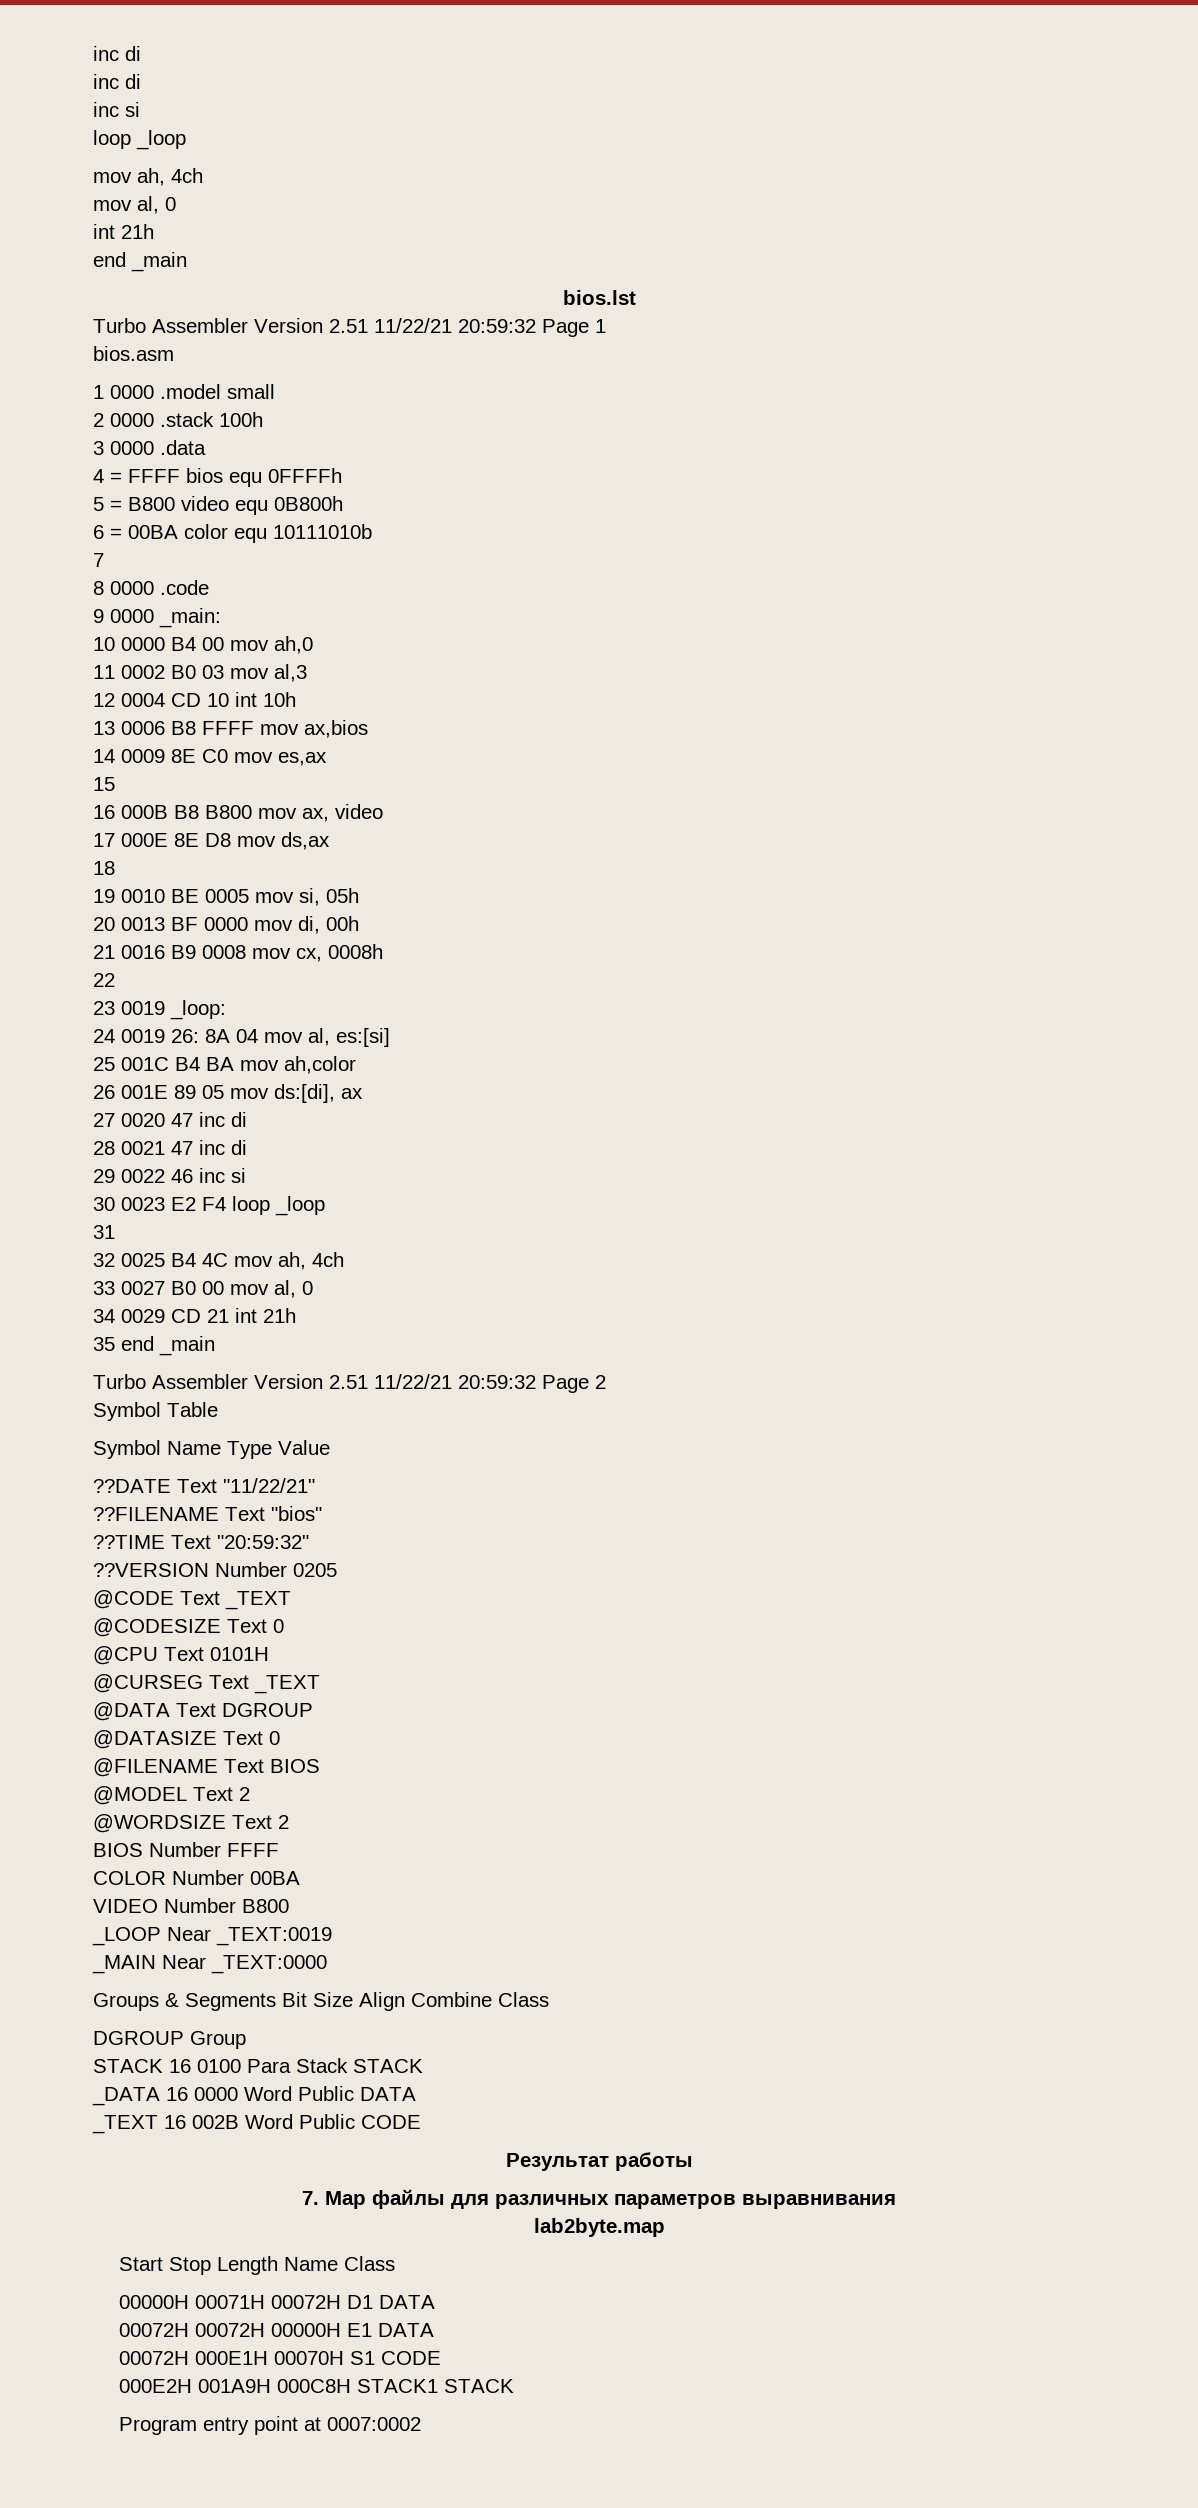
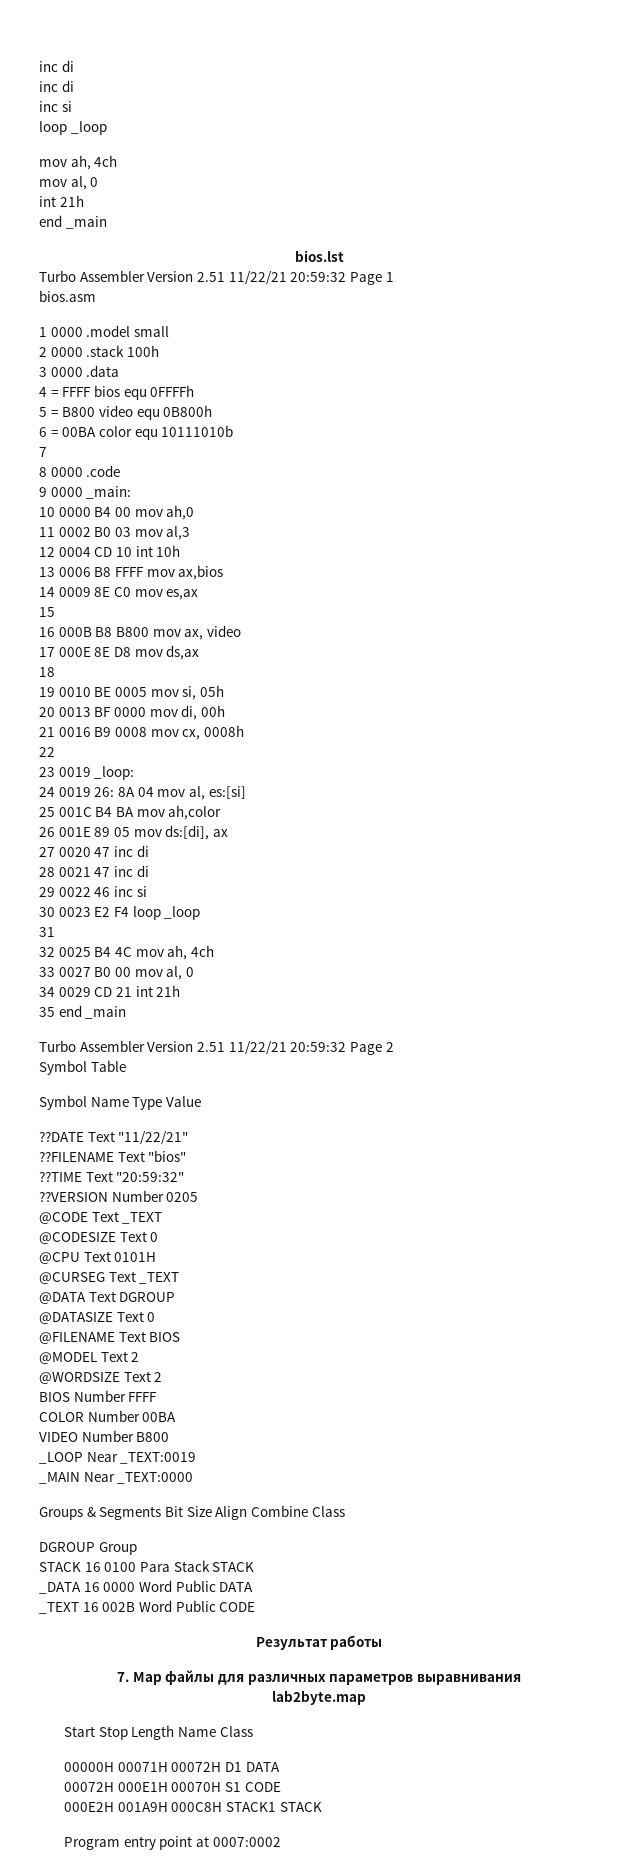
[119,2323,435,2337] // 00072H 00072H 00000H E1 DATA -> (280, 1767) none

